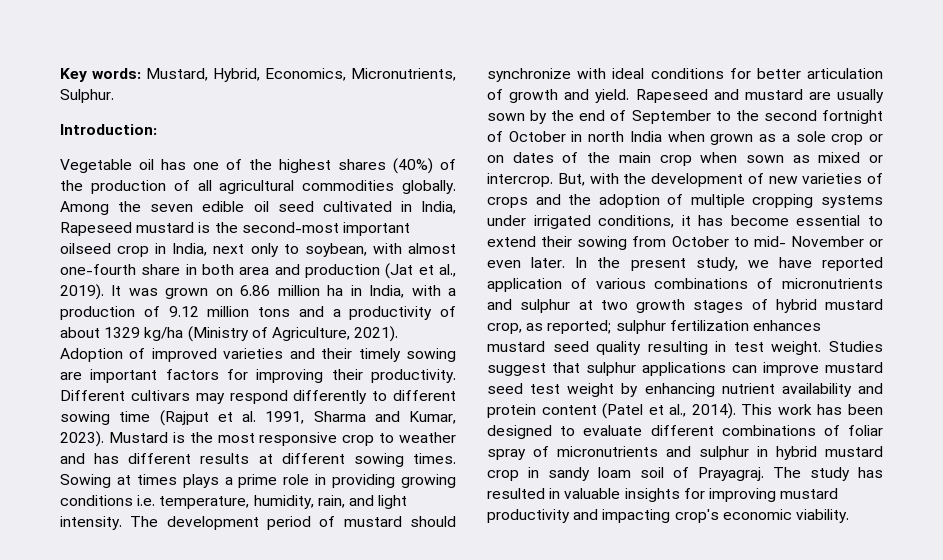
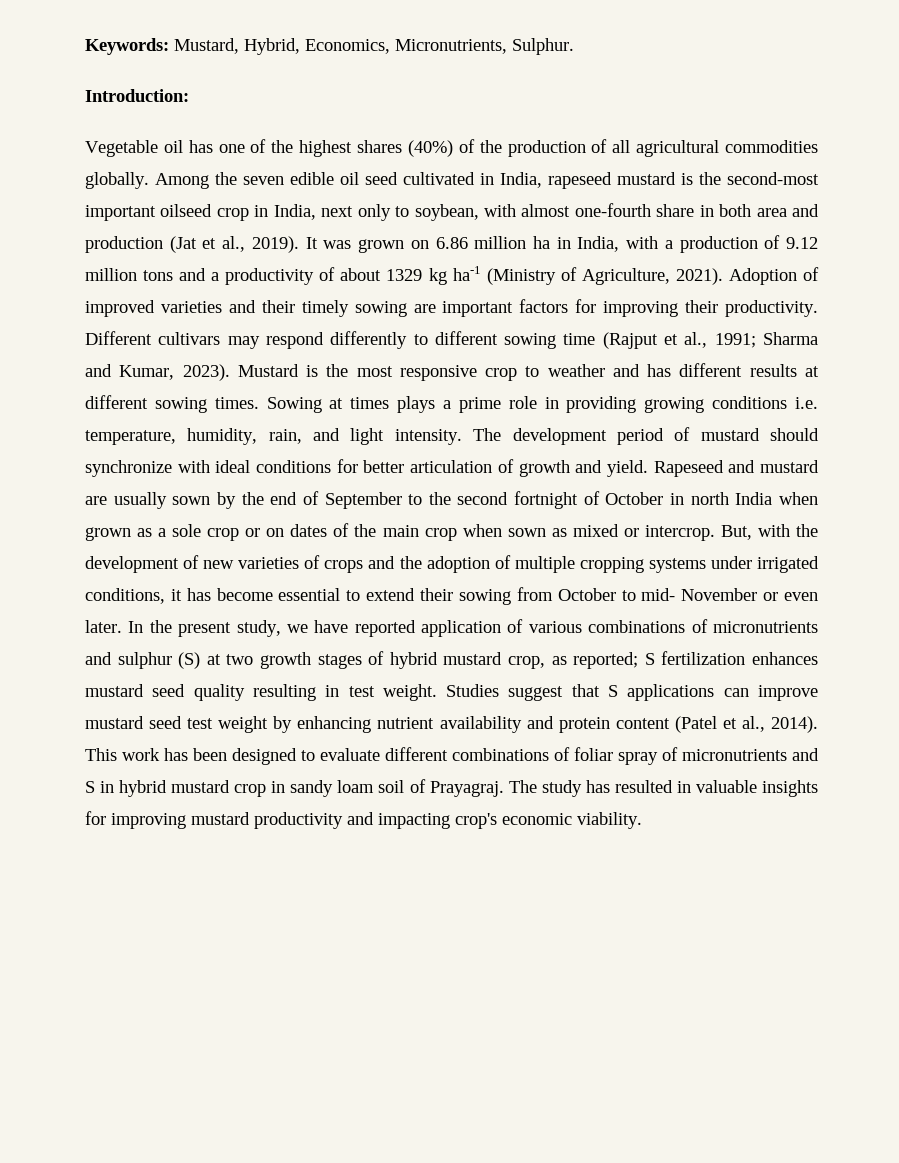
[60,68,141,82] Key words: -> [85,38,169,55] Keywords:
[60,222,132,236] Rapeseed -> [548,172,612,189] rapeseed
[144,327,184,341] kg/ha -> [428,266,481,285] kg ha-1
[242,411,305,424] al. 1991, -> [684,332,756,348] al., 1991;
(571, 306) none -> [178,652,201,669] (S)
[615,320,666,334] sulphur -> [644,653,655,665] S
[586,362,636,376] sulphur -> [608,685,619,697] S
[699,446,749,460] sulphur -> [85,781,95,793] S

